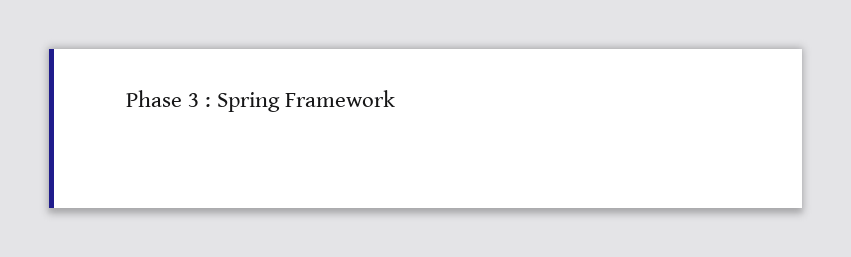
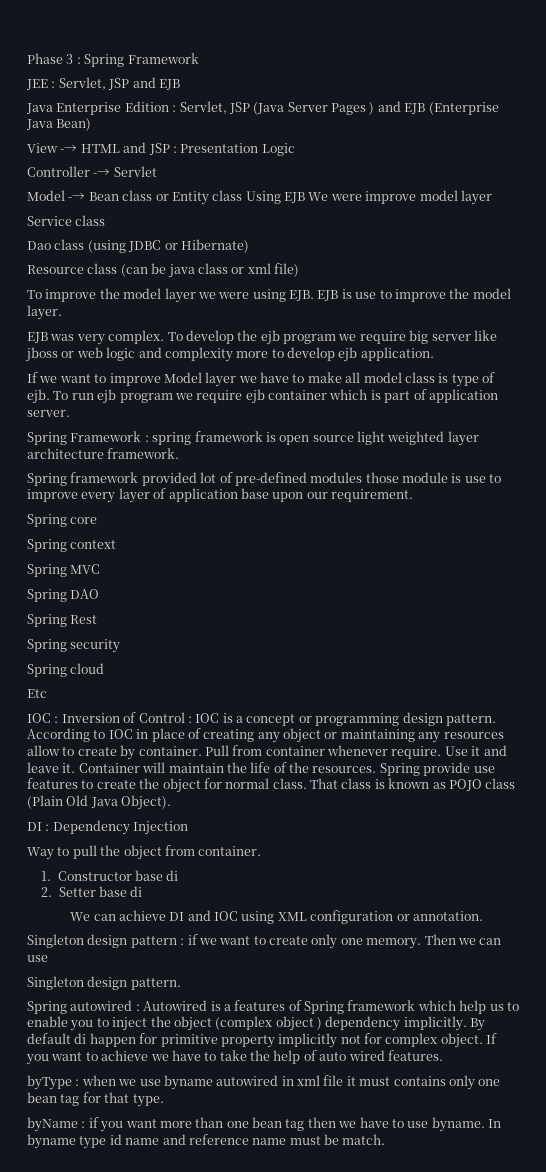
(396, 98) none -> [26,77,180,90] [26,101,499,115] [26,118,92,131] [27,142,295,156] [27,166,157,177] [27,190,492,205] [27,215,106,226] [27,239,249,253] [27,263,299,278] [27,288,511,303] [27,305,62,320] [27,330,497,345] [26,347,434,362] [27,372,495,387] [27,389,498,404] [27,410,70,417] [27,431,479,446] [27,448,180,459] [27,472,502,486] [27,488,413,503] [27,514,98,527] [27,539,117,552] [27,564,101,577] [27,589,100,602] [27,614,98,627] [27,639,121,653] [27,663,105,677] [27,689,47,698] [27,712,496,726] [27,728,504,743] [27,745,507,760] [27,762,495,776] [27,778,516,793] [27,795,172,810] [27,820,189,835] [27,845,262,860] [41,870,179,881] [41,886,143,897] [70,910,483,924] [27,934,502,949] [27,955,48,962] [27,976,181,990] [27,1000,519,1014] [27,1016,486,1031] [27,1033,498,1048] [26,1050,443,1065] [27,1075,501,1090] [27,1092,164,1107] [27,1117,501,1132] [27,1134,386,1149] // JEE : Servlet, JSP and EJB // Java Enterprise Edition : Servlet, JSP (Java Server Pages ) and EJB (Enterprise Java Bean) // View -→ HTML and JSP : Presentation Logic // Controller -→ Servlet // Model -→ Bean class or Entity class Using EJB We were improve model layer // Service class // Dao class (using JDBC or Hibernate) // Resource class (can be java class or xml file) // To improve the model layer we were using EJB. EJB is use to improve the model layer. // EJB was very complex. To develop the ejb program we require big server like jboss or web logic and complexity more to develop ejb application. // If we want to improve Model layer we have to make all model class is type of ejb. To run ejb program we require ejb container which is part of application server. // Spring Framework : spring framework is open source light weighted layer architecture framework. // Spring framework provided lot of pre-defined modules those module is use to improve every layer of application base upon our requirement. // Spring core // Spring context // Spring MVC // Spring DAO // Spring Rest // Spring security // Spring cloud // Etc // IOC : Inversion of Control : IOC is a concept or programming design pattern. According to IOC in place of creating any object or maintaining any resources allow to create by container. Pull from container whenever require. Use it and leave it. Container will maintain the life of the resources. Spring provide use features to create the object for normal class. That class is known as POJO class (Plain Old Java Object). // DI : Dependency Injection // Way to pull the object from container. // 1. Constructor base di // 2. Setter base di // We can achieve DI and IOC using XML configuration or annotation. // Singleton design pattern : if we want to create only one memory. Then we can use // Singleton design pattern. // Spring autowired : Autowired is a features of Spring framework which help us to enable you to inject the object (complex object ) dependency implicitly. By default di happen for primitive property implicitly not for complex object. If you want to achieve we have to take the help of auto wired features. // byType : when we use byname autowired in xml file it must contains only one bean tag for that type. // byName : if you want more than one bean tag then we have to use byname. In byname type id name and reference name must be match.

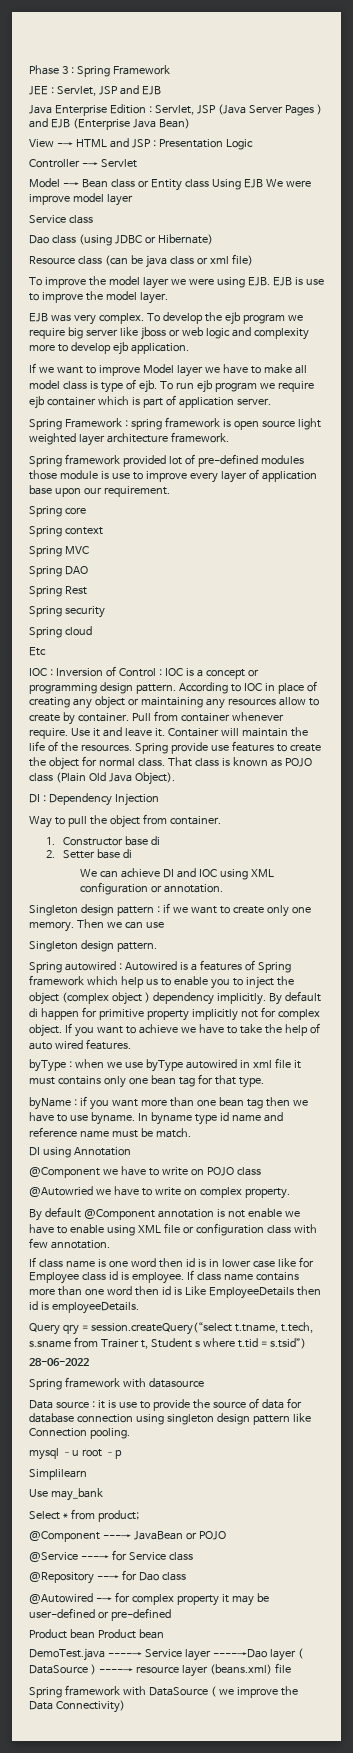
[163,1075,213,1090] byname -> [145,1059,183,1072] byType
(386, 1139) none -> [29,1147,131,1158] [29,1166,261,1178] [29,1186,290,1199] [29,1207,300,1221] [29,1223,317,1236] [29,1238,110,1249] [29,1257,314,1268] [29,1270,299,1284] [29,1286,321,1299] [29,1301,139,1314] [29,1322,313,1335] [29,1337,306,1349] [29,1358,89,1366] [29,1377,204,1390] [29,1398,302,1411] [29,1413,311,1425] [29,1428,130,1439] [29,1448,122,1460] [29,1469,87,1480] [29,1488,103,1501] [29,1509,139,1522] [29,1531,226,1542] [29,1550,193,1562] [29,1570,186,1584] [29,1592,269,1606] [29,1608,171,1621] [29,1629,164,1639] [29,1648,303,1661] [29,1663,291,1677] [29,1685,298,1698] [29,1700,125,1713] // DI using Annotation // @Component we have to write on POJO class // @Autowried we have to write on complex property. // By default @Component annotation is not enable we have to enable using XML file or configuration class with few annotation. // If class name is one word then id is in lower case like for Employee class id is employee. If class name contains more than one word then id is Like EmployeeDetails then id is employeeDetails. // Query qry = session.createQuery(“select t.tname, t.tech, s.sname from Trainer t, Student s where t.tid = s.tsid”) // 28-06-2022 // Spring framework with datasource // Data source : it is use to provide the source of data for database connection using singleton design pattern like Connection pooling. // mysql –u root –p // Simplilearn // Use may_bank // Select * from product; // @Component ---→ JavaBean or POJO // @Service ---→ for Service class // @Repository --→ for Dao class // @Autowired -→ for complex property it may be user-defined or pre-defined // Product bean Product bean // DemoTest.java ----→ Service layer ----→Dao layer ( DataSource ) ----→ resource layer (beans.xml) file // Spring framework with DataSource ( we improve the Data Connectivity)

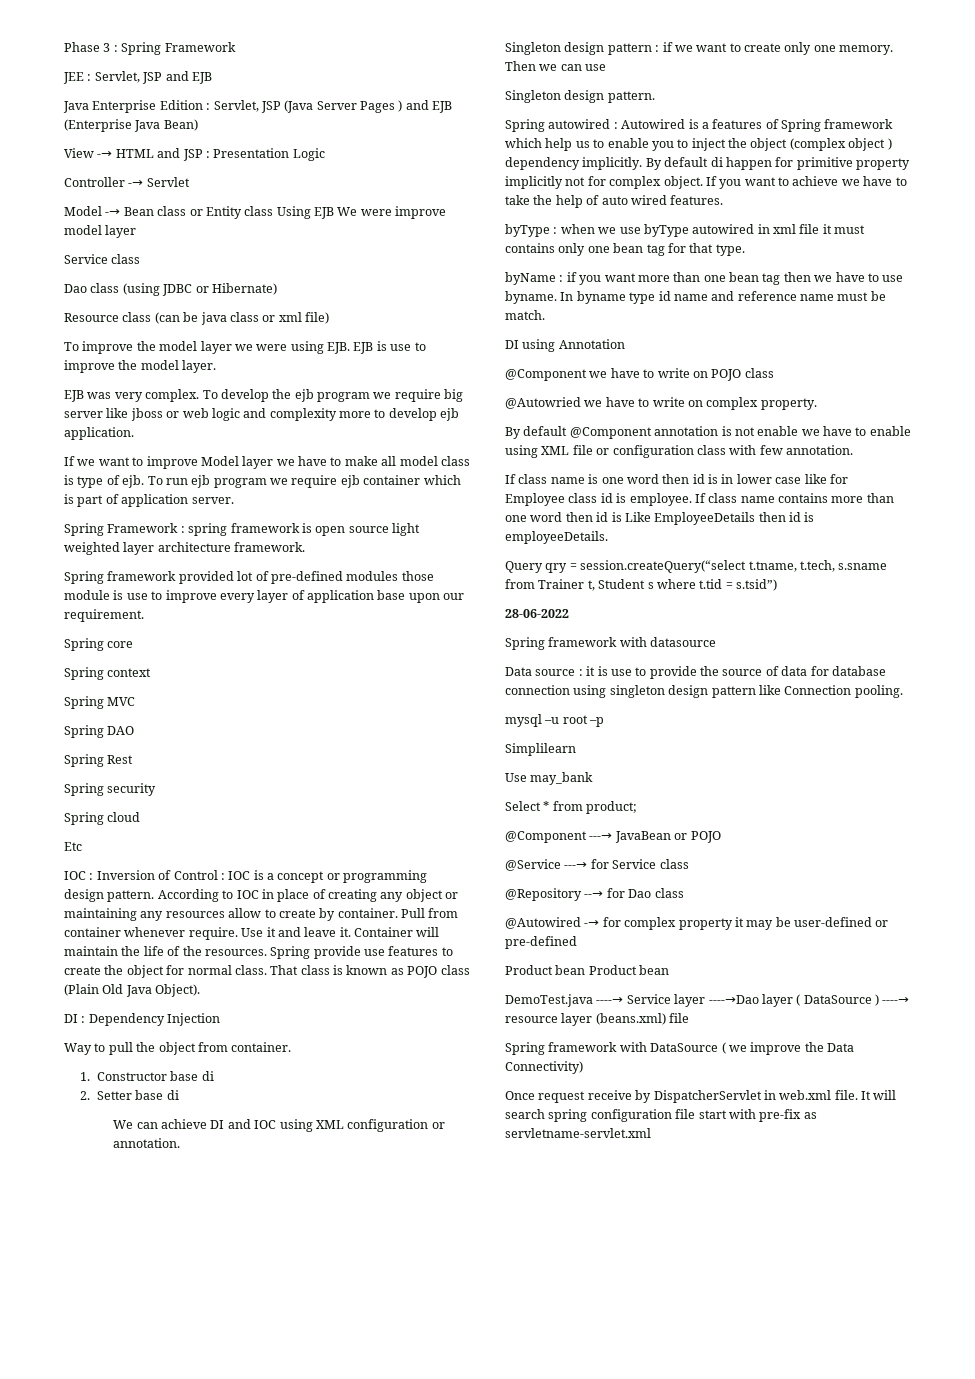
(125, 1706) none -> [505,1090,897,1103] [505,1109,817,1122] [505,1128,651,1138] // Once request receive by DispatcherServlet in web.xml file. It will search spring configuration file start with pre-fix as servletname-servlet.xml

